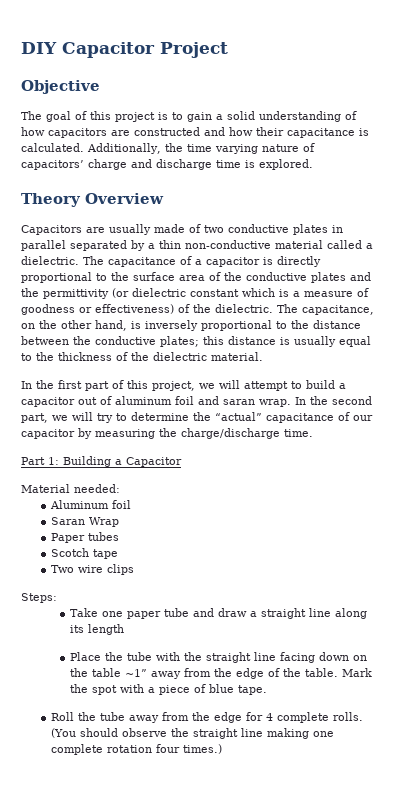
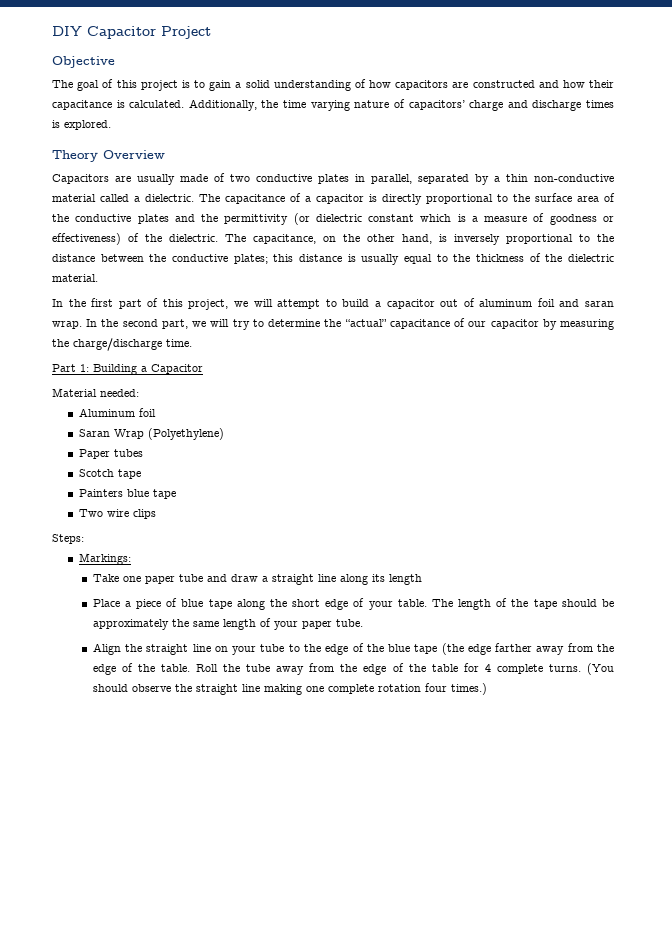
[216,160,241,168] time -> [586,100,615,108] times
[21,240,66,251] parallel -> [371,174,412,184] parallel,
(120, 522) none -> [147,428,224,440] (Polyethylene)
(119, 554) none -> [78,489,176,499] // Painters blue tape
(57, 598) none -> [78,553,131,565] // Markings:
[104,652,367,663] [69,668,147,677] the tube with the straight line facing down on the table ~1” -> [124,598,614,610] [92,618,363,630] [92,643,533,655] a piece of blue tape along the short edge of your table. The length of the tape should be approximately the same length of your paper tube. // Align the straight line on your tube to the edge of the blue tape (the edge farther
[341,668,372,677] [69,684,267,695] Mark the spot with a piece of blue tape. // -> (190, 668) none
(243, 717) none -> [392,663,458,672] of the table
[333,712,364,721] rolls. -> [548,664,581,672] turns.

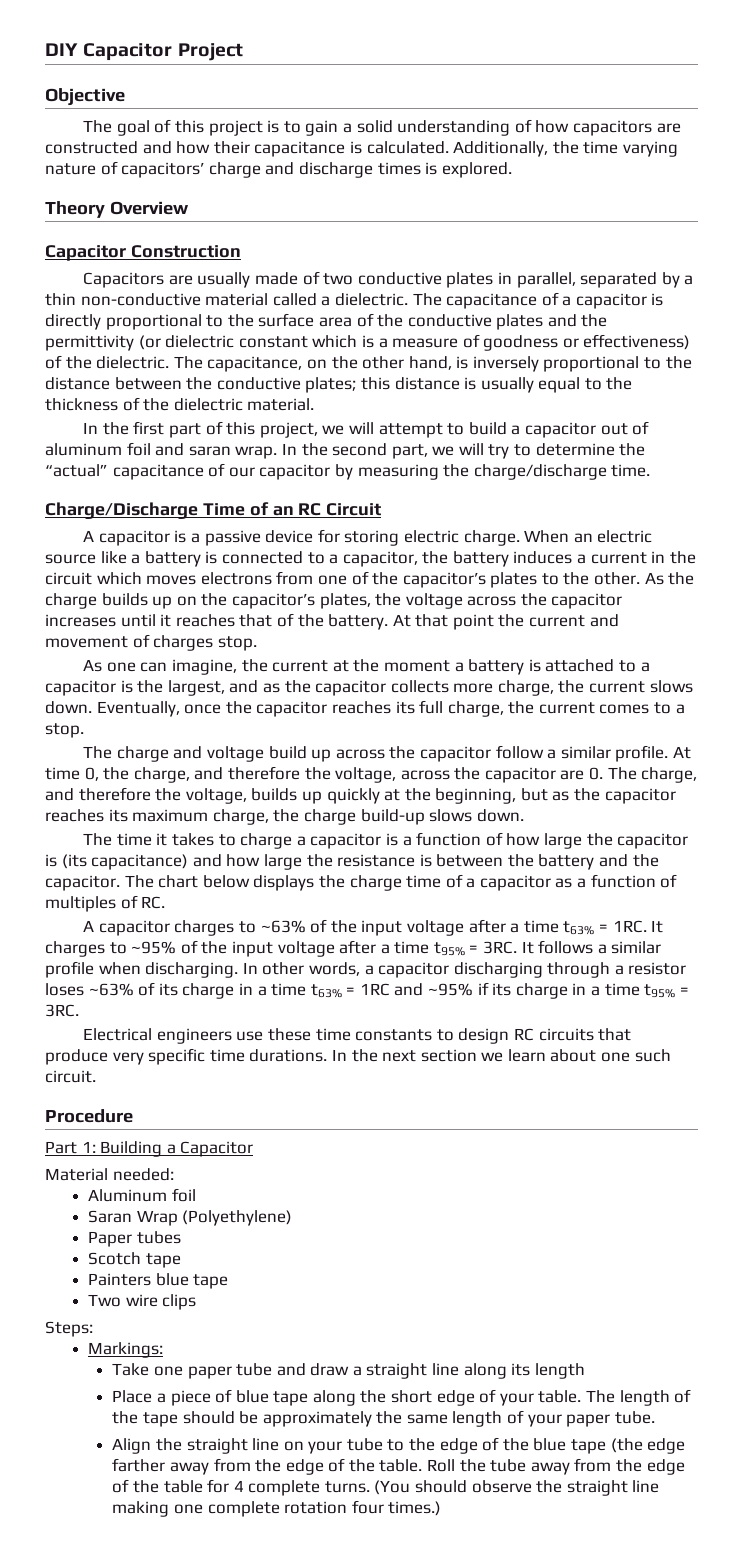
(165, 154) none -> [45,245,241,261] // Capacitor Construction
(192, 343) none -> [45,502,382,519] [83,529,653,546] [45,551,696,567] [45,571,695,588] [45,593,623,609] [45,613,619,630] [45,634,257,651] [83,659,650,675] [45,680,693,696] [45,700,685,717] [45,723,84,738] [83,745,691,762] [45,766,698,783] [45,787,676,804] [45,809,524,825] [83,832,689,849] [45,854,659,870] [45,874,678,891] [45,895,166,912] [83,919,664,936] [45,940,662,957] [45,961,687,978] [45,982,689,999] [45,1004,79,1017] [83,1028,632,1044] [45,1048,671,1065] [45,1070,96,1083] [45,1109,133,1123] // Charge/Discharge Time of an RC Circuit // A capacitor is a passive device for storing electric charge. When an electric source like a battery is connected to a capacitor, the battery induces a current in the circuit which moves electrons from one of the capacitor’s plates to the other. As the charge builds up on the capacitor’s plates, the voltage across the capacitor increases until it reaches that of the battery. At that point the current and movement of charges stop. // As one can imagine, the current at the moment a battery is attached to a capacitor is the largest, and as the capacitor collects more charge, the current slows down. Eventually, once the capacitor reaches its full charge, the current comes to a stop. // The charge and voltage build up across the capacitor follow a similar profile. At time 0, the charge, and therefore the voltage, across the capacitor are 0. The charge, and therefore the voltage, builds up quickly at the beginning, but as the capacitor reaches its maximum charge, the charge build-up slows down. // The time it takes to charge a capacitor is a function of how large the capacitor is (its capacitance) and how large the resistance is between the battery and the capacitor. The chart below displays the charge time of a capacitor as a function of multiples of RC. // A capacitor charges to ~63% of the input voltage after a time t63% = 1RC. It charges to ~95% of the input voltage after a time t95% = 3RC. It follows a similar profile when discharging. In other words, a capacitor discharging through a resistor loses ~63% of its charge in a time t63% = 1RC and ~95% if its charge in a time t95% = 3RC. // Electrical engineers use these time constants to design RC circuits that produce very specific time durations. In the next section we learn about one such circuit. // Procedure

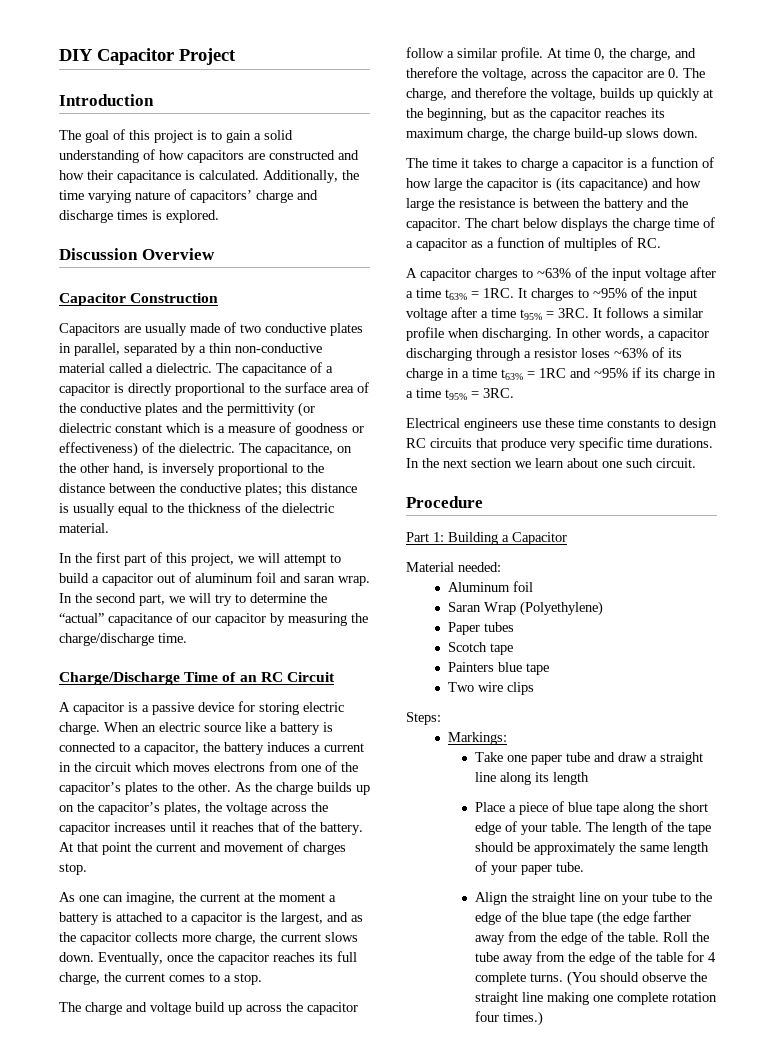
[45,88,125,106] Objective -> [59,94,154,106] Introduction
[45,201,105,218] Theory -> [59,248,138,260] Discussion

